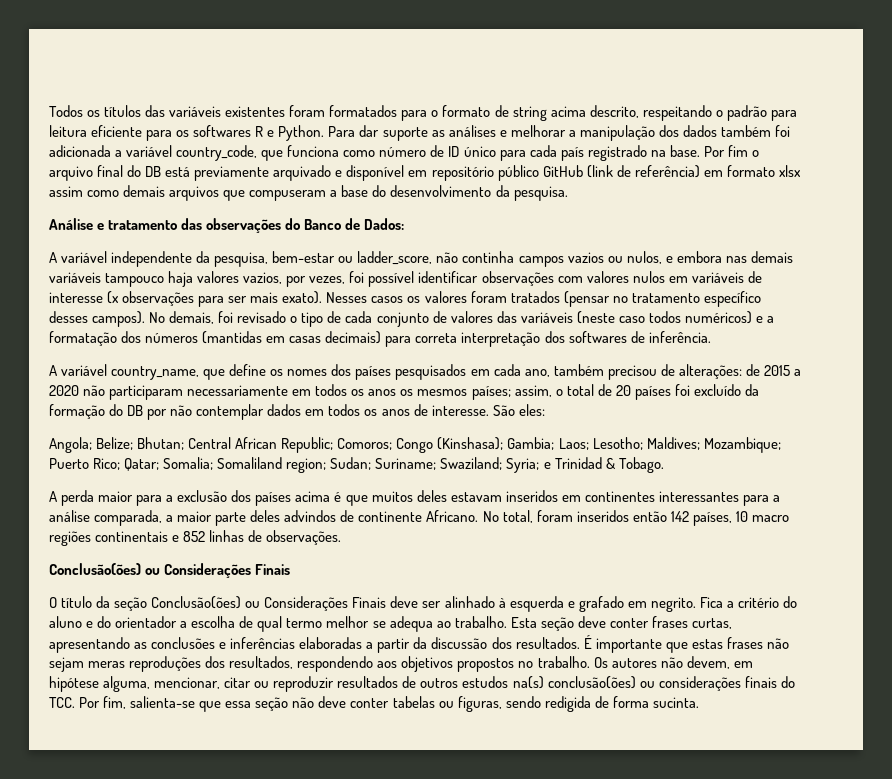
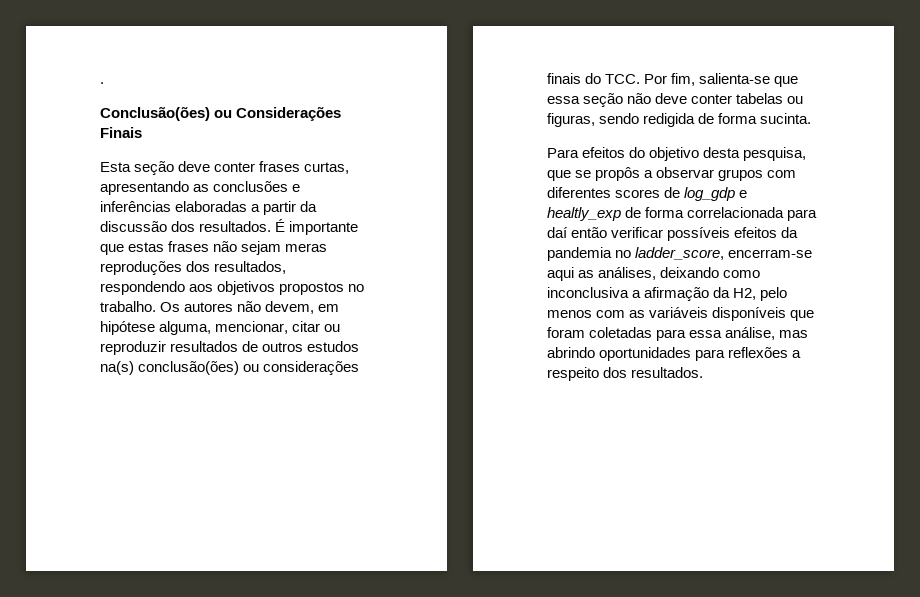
[49,105,797,121] [49,125,790,141] [49,145,759,161] [49,165,801,181] [49,185,568,201] [49,218,405,233] [49,251,793,267] [49,271,762,287] [49,291,761,307] [49,311,774,327] [49,331,711,347] [49,364,801,380] [49,384,759,400] [49,404,545,420] [49,437,781,453] [49,457,664,473] [49,490,780,506] [49,510,789,526] [49,530,342,546] [49,563,291,578] [49,596,797,612] [49,616,507,632] Todos os títulos das variáveis existentes foram formatados para o formato de string acima descrito, respeitando o padrão para leitura eficiente para os softwares R e Python. Para dar suporte as análises e melhorar a manipulação dos dados também foi adicionada a variável country_code, que funciona como número de ID único para cada país registrado na base. Por fim o arquivo final do DB está previamente arquivado e disponível em repositório público GitHub (link de referência) em formato xlsx assim como demais arquivos que compuseram a base do desenvolvimento da pesquisa. // Análise e tratamento das observações do Banco de Dados: // A variável independente da pesquisa, bem-estar ou ladder_score, não continha campos vazios ou nulos, e embora nas demais variáveis tampouco haja valores vazios, por vezes, foi possível identificar observações com valores nulos em variáveis de interesse (x observações para ser mais exato). Nesses casos os valores foram tratados (pensar no tratamento específico desses campos). No demais, foi revisado o tipo de cada conjunto de valores das variáveis (neste caso todos numéricos) e a formatação dos números (mantidas em casas decimais) para correta interpretação dos softwares de inferência. // A variável country_name, que define os nomes dos países pesquisados em cada ano, também precisou de alterações: de 2015 a 2020 não participaram necessariamente em todos os anos os mesmos países; assim, o total de 20 países foi excluído da formação do DB por não contemplar dados em todos os anos de interesse. São eles: // Angola; Belize; Bhutan; Central African Republic; Comoros; Congo (Kinshasa); Gambia; Laos; Lesotho; Maldives; Mozambique; Puerto Rico; Qatar; Somalia; Somaliland region; Sudan; Suriname; Swaziland; Syria; e Trinidad & Tobago. // A perda maior para a exclusão dos países acima é que muitos deles estavam inseridos em continentes interessantes para a análise comparada, a maior parte deles advindos de continente Africano. No total, foram inseridos então 142 países, 10 macro regiões continentais e 852 linhas de observações. // Conclusão(ões) ou Considerações Finais // O título da seção Conclusão(ões) ou Considerações Finais deve ser alinhado à esquerda e grafado em negrito. Fica a critério do aluno e do orientador a escolha de qual termo melhor se adequa ao trabalho. -> [100,82,104,84] [100,106,342,121] [100,127,142,138] . // Conclusão(ões) ou Considerações Finais //
(699, 702) none -> [547,147,807,161] [547,167,797,181] [547,187,748,201] [547,207,818,221] [547,227,799,241] [547,247,813,261] [547,267,761,281] [547,287,788,301] [547,307,815,321] [547,327,809,341] [547,347,802,361] [547,367,704,381] // Para efeitos do objetivo desta pesquisa, que se propôs a observar grupos com diferentes scores de log_gdp e healtly_exp de forma correlacionada para daí então verificar possíveis efeitos da pandemia no ladder_score, encerram-se aqui as análises, deixando como inconclusiva a afirmação da H2, pelo menos com as variáveis disponíveis que foram coletadas para essa análise, mas abrindo oportunidades para reflexões a respeito dos resultados.

